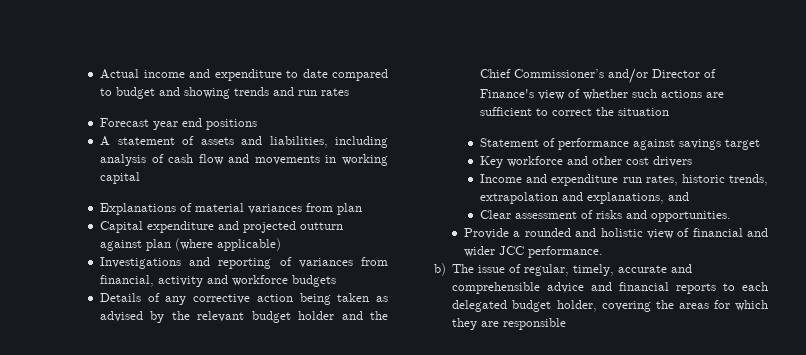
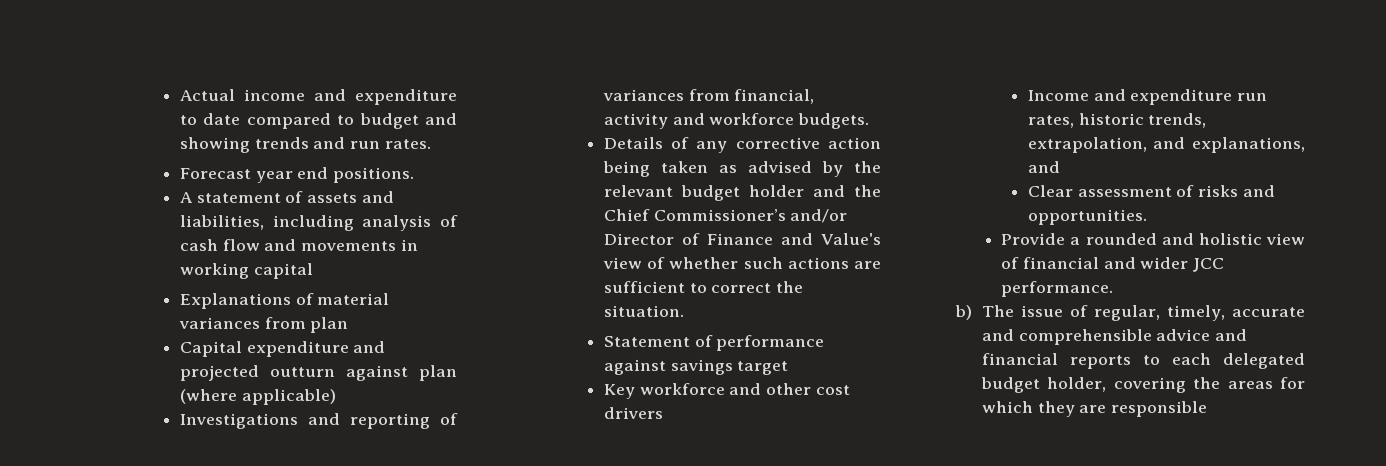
[320,88,349,96] rates -> [384,139,431,149] rates.
[205,119,257,130] positions -> [332,167,414,183] positions.
[291,275,336,287] budgets -> [797,113,869,129] budgets.
[479,89,534,98] Finance's -> [706,233,882,245] Finance and Value's
[617,108,669,116] situation -> [603,305,684,317] situation.
[479,192,558,204] extrapolation -> [1027,137,1147,153] extrapolation,

